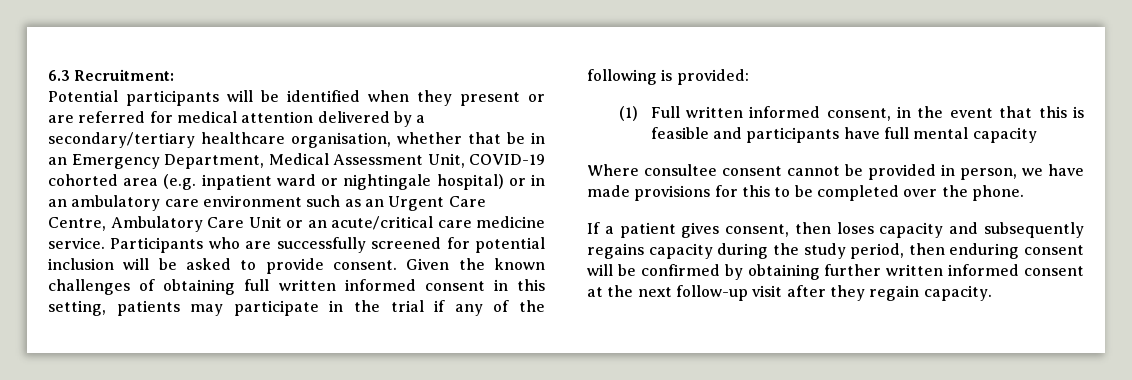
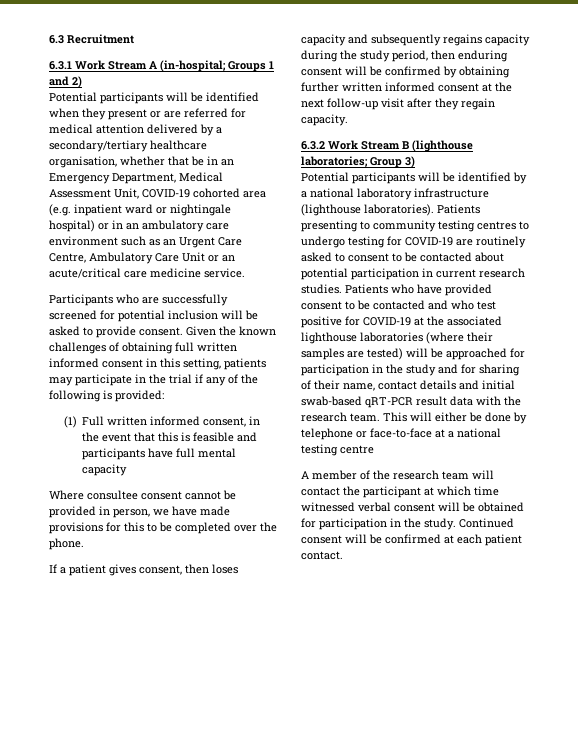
[74,69,175,81] Recruitment: -> [67,34,134,44] [49,60,274,72] [49,76,82,88] Recruitment // 6.3.1 Work Stream A (in-hospital; Groups 1 and 2)
(105, 243) none -> (245, 273) //
(992, 293) none -> [301,140,473,152] [301,156,415,168] [301,172,527,184] [301,188,489,200] [301,204,480,216] [301,220,529,232] [301,236,526,248] [301,252,504,262] [301,268,525,280] [301,284,492,296] [301,300,496,310] [301,316,502,328] [301,332,493,344] [301,348,525,360] [301,364,520,376] [301,380,515,391] [301,396,521,408] [301,412,527,424] [301,428,501,440] [301,444,374,456] [301,470,494,480] [301,486,499,498] [301,502,524,512] [301,518,514,530] [301,534,522,546] [301,551,343,560] // 6.3.2 Work Stream B (lighthouse laboratories; Group 3) // Potential participants will be identified by a national laboratory infrastructure (lighthouse laboratories). Patients presenting to community testing centres to undergo testing for COVID-19 are routinely asked to consent to be contacted about potential participation in current research studies. Patients who have provided consent to be contacted and who test positive for COVID-19 at the associated lighthouse laboratories (where their samples are tested) will be approached for participation in the study and for sharing of their name, contact details and initial swab-based qRT-PCR result data with the research team. This will either be done by telephone or face-to-face at a national testing centre // A member of the research team will contact the participant at which time witnessed verbal consent will be obtained for participation in the study. Continued consent will be confirmed at each patient contact.

